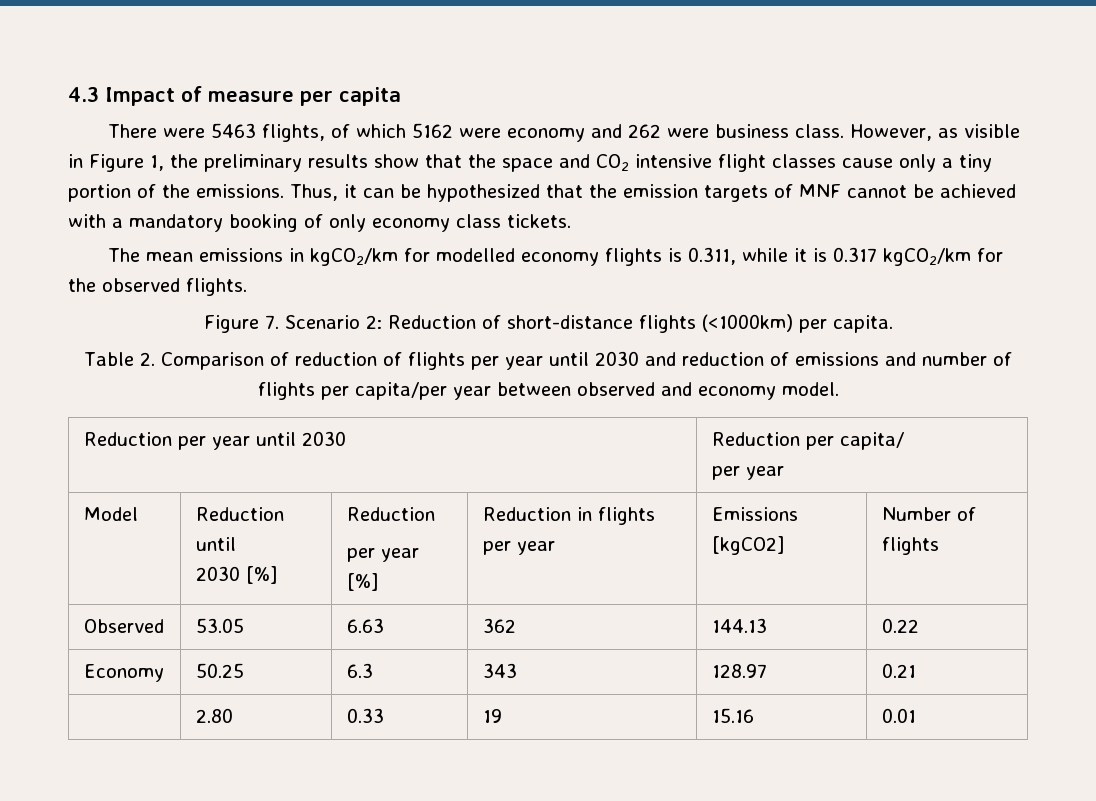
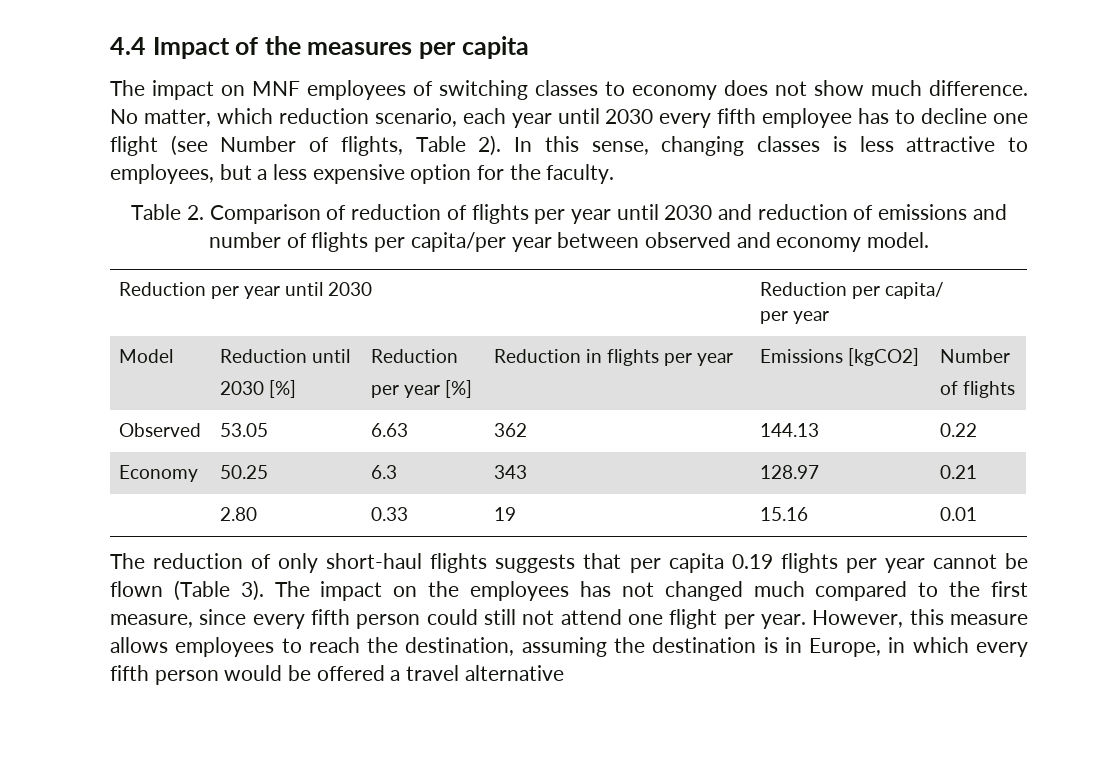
[68,87,99,102] 4.3 -> [110,37,146,55] 4.4
[208,91,294,102] measure -> [264,36,413,55] the measures
[108,123,1021,142] [68,154,992,172] [68,184,1016,202] [68,214,571,232] [108,247,1004,266] [68,278,247,296] [203,314,893,333] There were 5463 flights, of which 5162 were economy and 262 were business class. However, as visible in Figure 1, the preliminary results show that the space and CO2 intensive flight classes cause only a tiny portion of the emissions. Thus, it can be hypothesized that the emission targets of MNF cannot be achieved with a mandatory booking of only economy class tickets. // The mean emissions in kgCO2/km for modelled economy flights is 0.311, while it is 0.317 kgCO2/km for the observed flights. // Figure 7. Scenario 2: Reduction of short-distance flights (<1000km) per capita. -> [110,80,1028,100] [110,108,1028,128] [110,135,1028,156] [110,164,615,184] The impact on MNF employees of switching classes to economy does not show much difference. No matter, which reduction scenario, each year until 2030 every fifth employee has to decline one flight (see Number of flights, Table 2). In this sense, changing classes is less attractive to employees, but a less expensive option for the faculty.
(951, 514) none -> (1010, 356) //
(916, 715) none -> [110,553,1028,573] [110,580,1028,601] [110,609,1028,629] [110,637,1029,657] [110,665,564,685] // The reduction of only short-haul flights suggests that per capita 0.19 flights per year cannot be flown (Table 3). The impact on the employees has not changed much compared to the first measure, since every fifth person could still not attend one flight per year. However, this measure allows employees to reach the destination, assuming the destination is in Europe, in which every fifth person would be offered a travel alternative

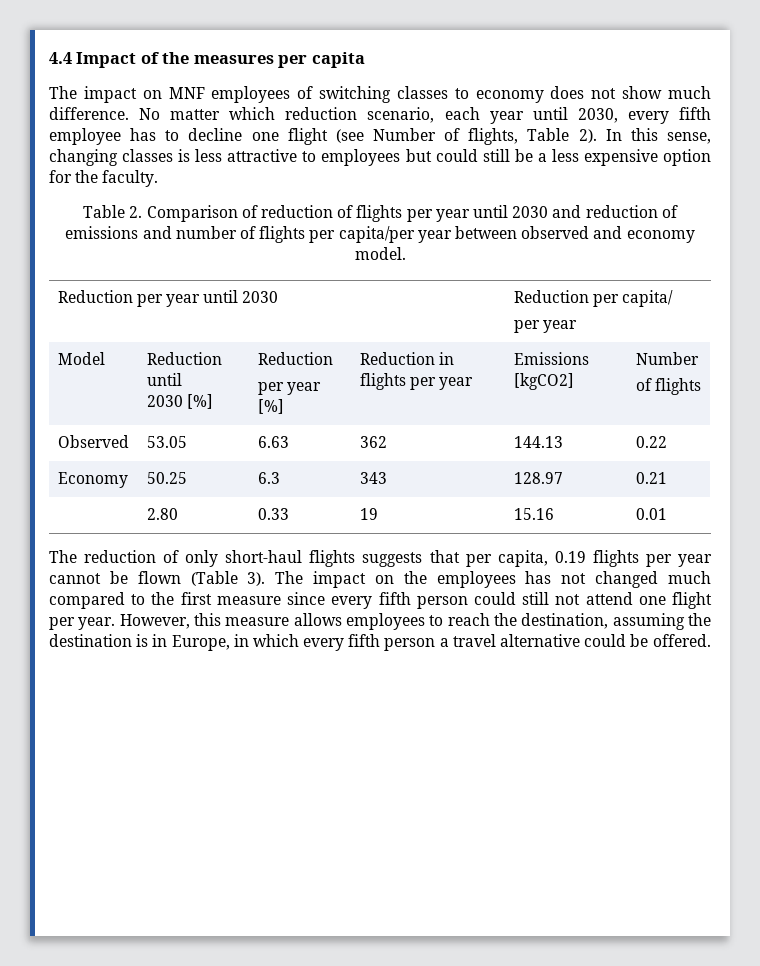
[143,109,211,127] matter, -> [170,109,221,120] matter
[605,109,654,124] 2030 -> [577,108,618,123] 2030,
[110,164,252,184] employees, but -> [321,149,533,166] employees but could still be
[668,553,724,573] capita -> [497,550,548,567] capita,
[110,614,193,628] measure, -> [216,596,281,605] measure
[224,665,564,681] would be offered a travel alternative -> [439,634,711,647] a travel alternative could be offered.

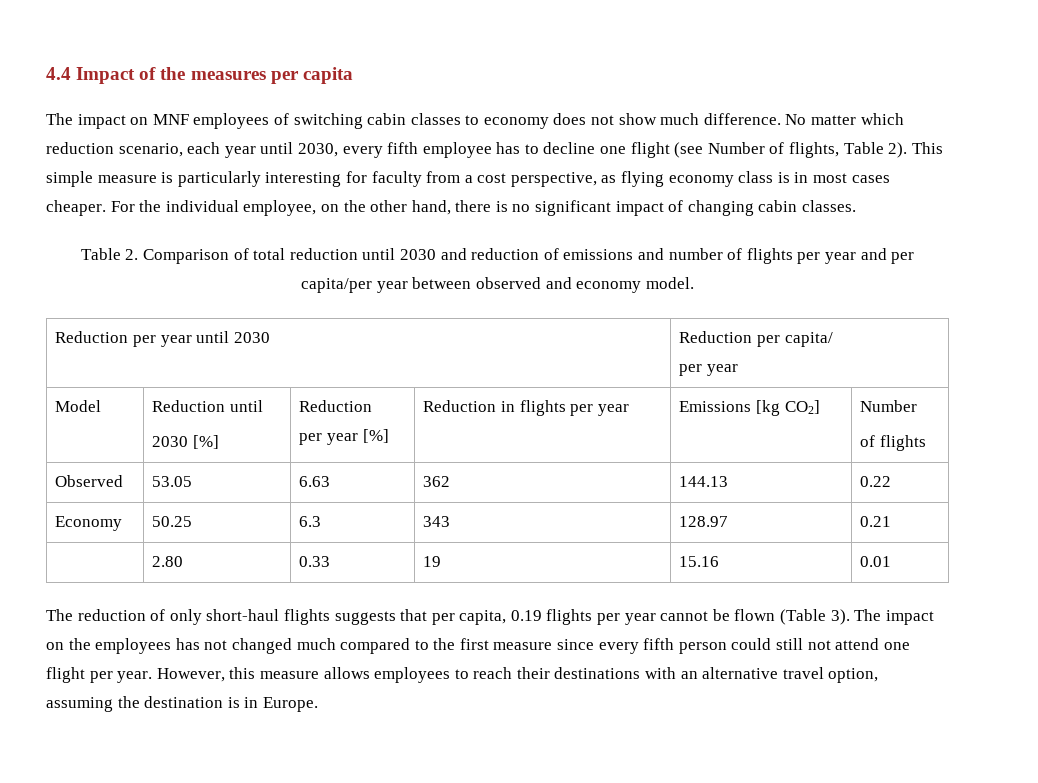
(392, 94) none -> [367,113,407,125] cabin
[605,128,711,144] [49,149,711,166] [49,170,159,187] In this sense, changing classes is less attractive to employees but could still be a less expensive option for the faculty. -> [911,142,943,154] [46,171,890,187] [46,200,857,216] This simple measure is particularly interesting for faculty from a cost perspective, as flying economy class is in most cases cheaper. For the individual employee, on the other hand, there is no significant impact of changing cabin classes.
[261,205,470,222] reduction of flights per year -> [253,248,358,260] total reduction
(336, 236) none -> [824,248,915,264] year and per
[513,373,574,390] [kgCO2] -> [755,400,820,416] [kg CO2]
[493,613,609,629] the destination, -> [516,667,879,683] their destinations with an alternative travel option,
[171,634,711,651] Europe, in which every fifth person a travel alternative could be offered. -> [262,697,318,712] Europe.

